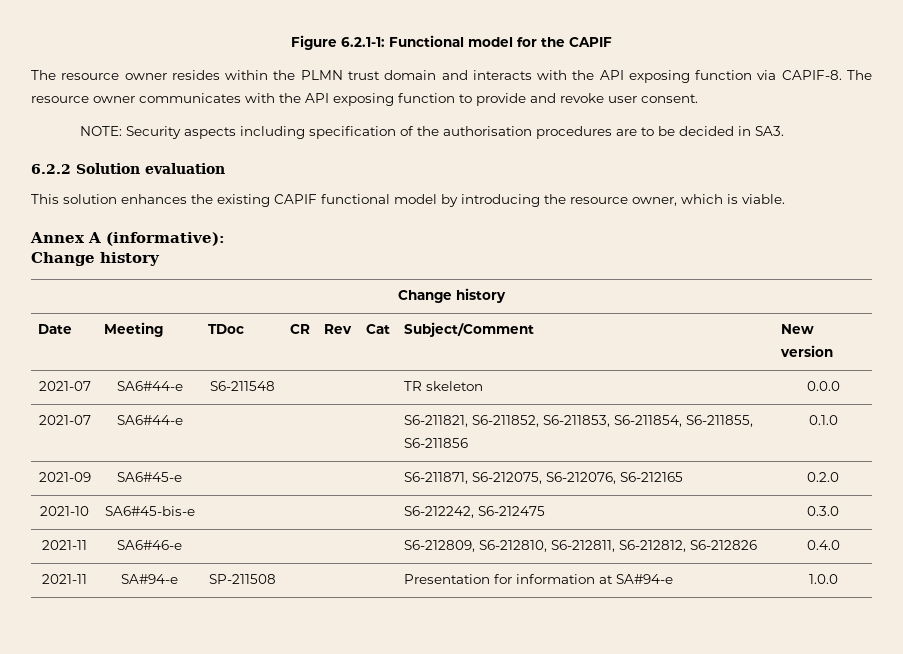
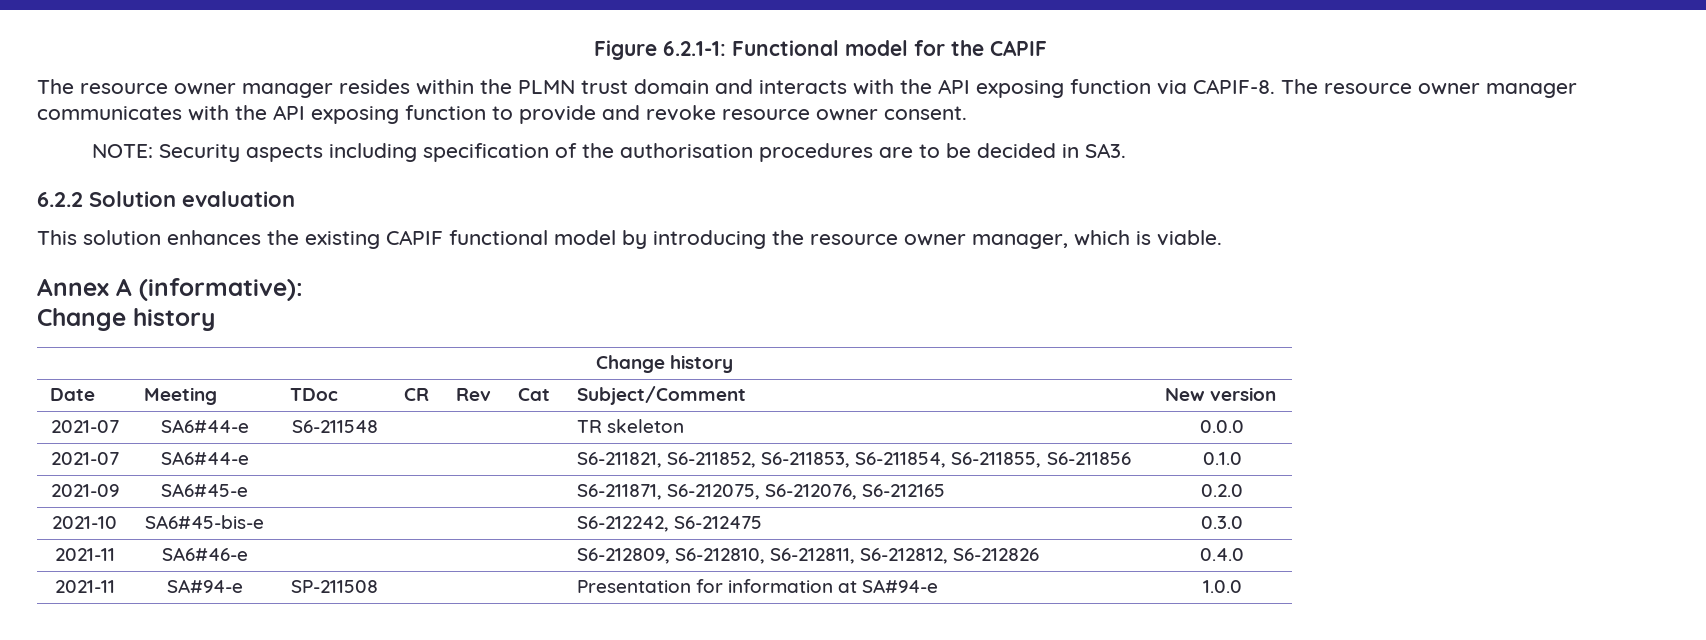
(167, 76) none -> [242,83,333,98] manager
(135, 99) none -> [1486,83,1577,98] manager
[608,96,637,103] user -> [722,109,878,121] resource owner
[632,197,677,206] owner, -> [904,234,1068,249] owner manager,

